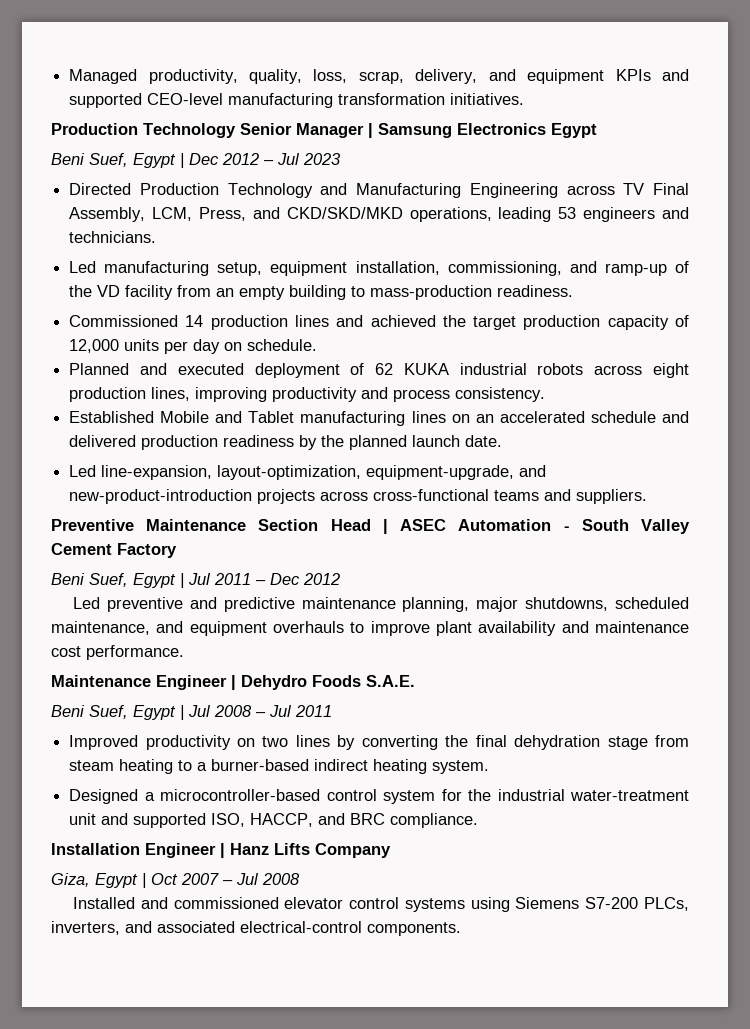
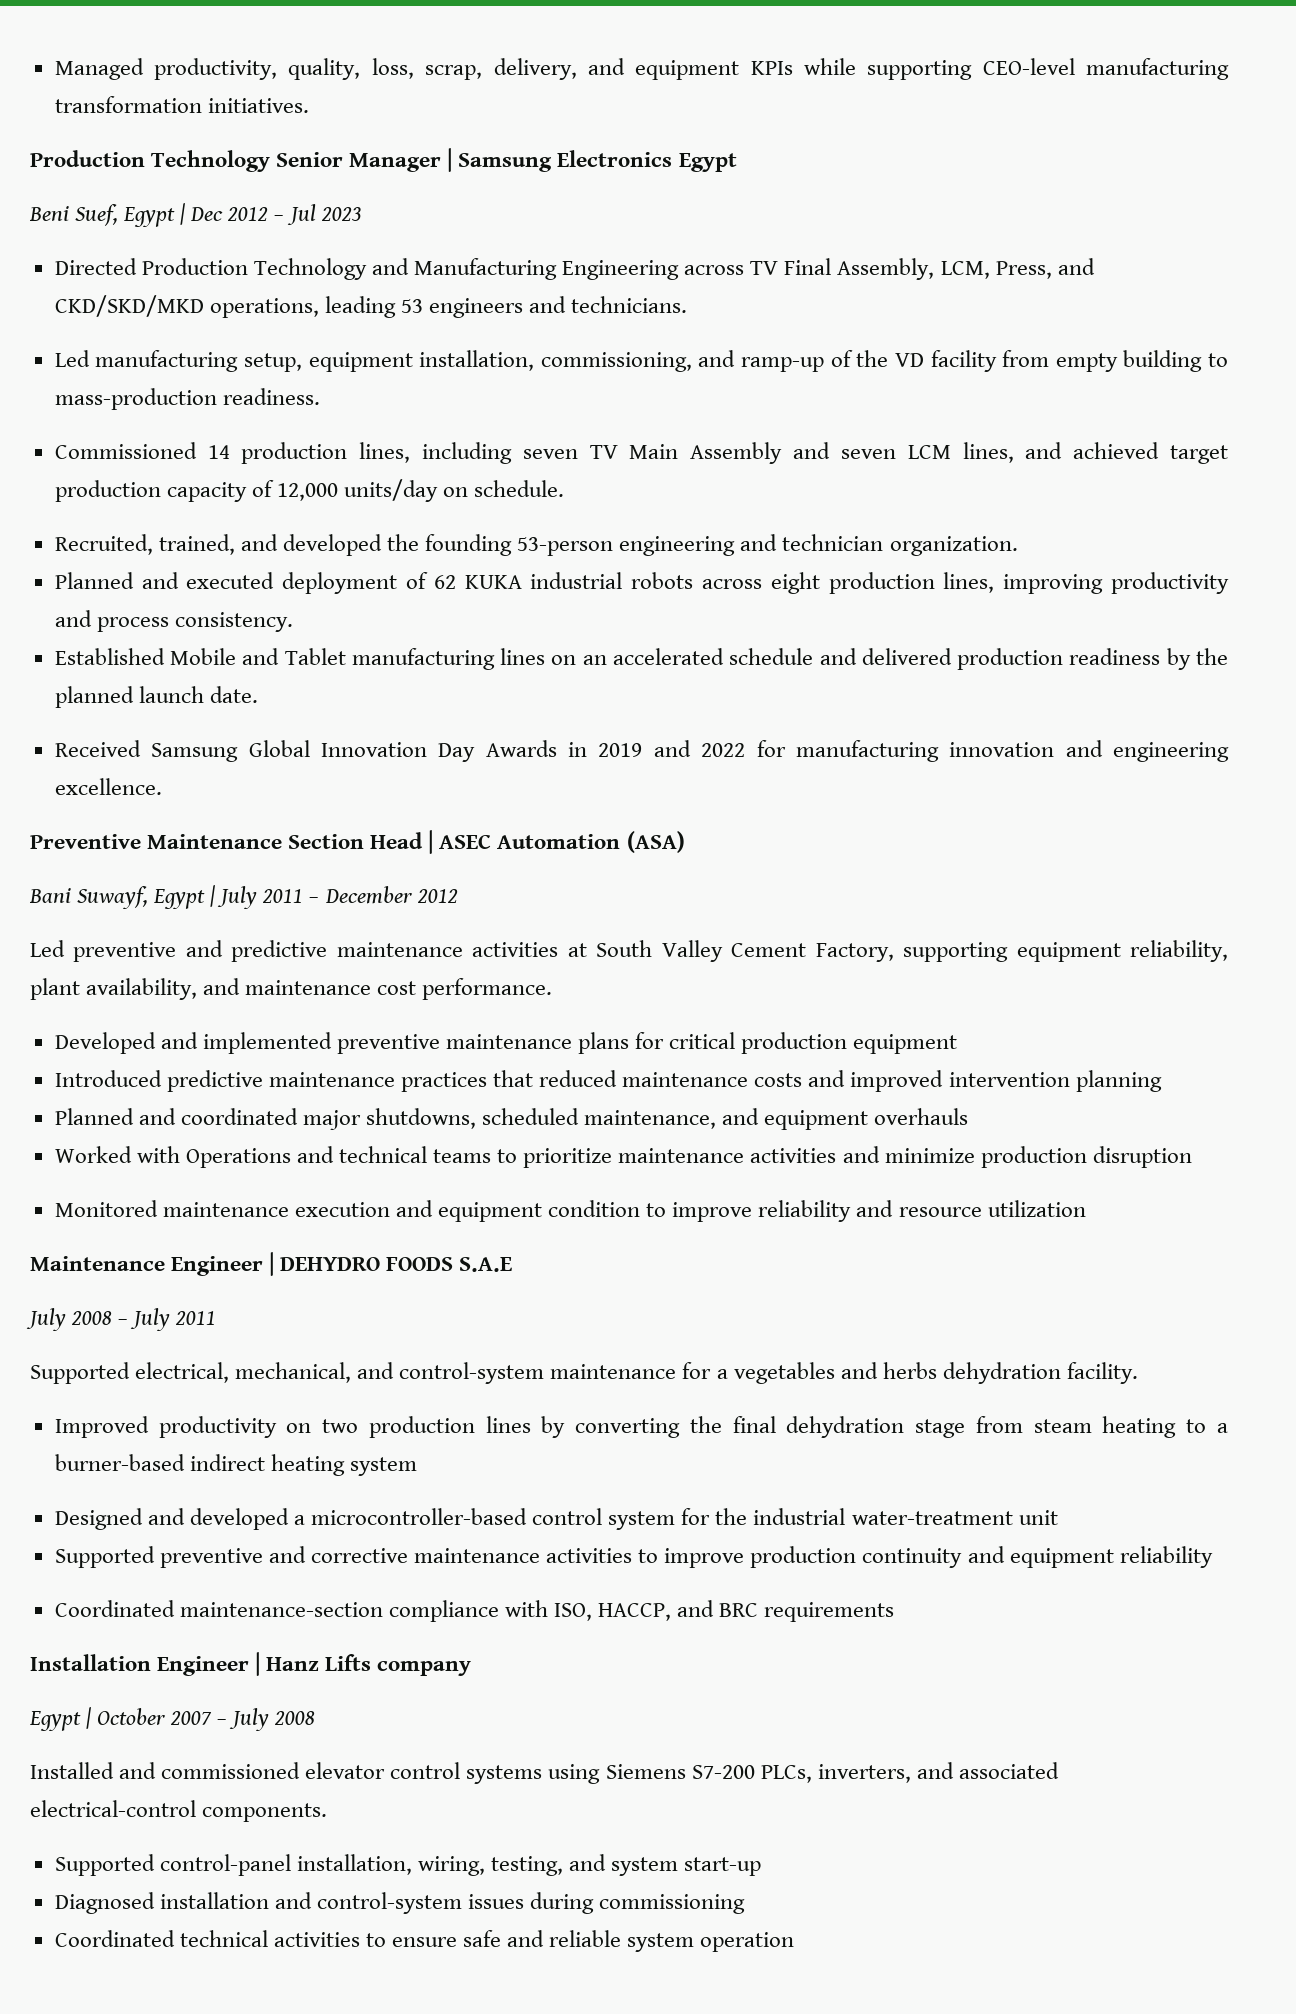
[662,69,690,81] [69,93,143,108] and supported -> [803,58,973,80] while supporting
[216,288,235,297] an -> (1050, 358) none
[295,315,330,327] lines -> [359,442,1014,464] lines, including seven TV Main Assembly and seven LCM lines,
[442,315,466,327] the -> (1160, 450) none
[124,339,221,354] units per day -> [344,479,439,502] units/day
(318, 345) none -> [54,534,1018,556] // Recruited, trained, and developed the founding 53-person engineering and technician organization.
[69,465,547,480] [69,489,648,504] Led line-expansion, layout-optimization, equipment-upgrade, and new-product-introduction projects across cross-functional teams and suppliers. -> [54,740,1229,762] [54,778,162,795] Received Samsung Global Innovation Day Awards in 2019 and 2022 for manufacturing innovation and engineering excellence.
[563,519,690,534] [51,543,177,558] [51,573,211,588] - South Valley Cement Factory // Beni Suef, Egypt | Jul -> [626,831,685,853] [29,885,258,909] (ASA) // Bani Suwayf, Egypt | July
[270,573,300,585] Dec -> [324,886,413,904] December
[402,597,470,612] planning, -> [472,940,1228,962] [30,978,553,1000] [54,1032,958,1054] [54,1070,1162,1092] [54,1108,298,1125] activities at South Valley Cement Factory, supporting equipment reliability, plant availability, and maintenance cost performance. // Developed and implemented preventive maintenance plans for critical production equipment // Introduced predictive maintenance practices that reduced maintenance costs and improved intervention planning // Planned and coordinated
[350,621,689,636] [51,645,184,660] [51,675,415,690] [51,705,211,720] to improve plant availability and maintenance cost performance. // Maintenance Engineer | Dehydro Foods S.A.E. // Beni Suef, Egypt | Jul -> [54,1146,1192,1168] [54,1200,1086,1222] [30,1252,513,1276] [26,1308,66,1331] // Worked with Operations and technical teams to prioritize maintenance activities and minimize production disruption // Monitored maintenance execution and equipment condition to improve reliability and resource utilization // Maintenance Engineer | DEHYDRO FOODS S.A.E // July
[269,705,332,717] Jul 2011 -> [130,1308,217,1331] [30,1362,1138,1384] July 2011 // Supported electrical, mechanical, and control-system maintenance for a vegetables and herbs dehydration facility.
(289, 741) none -> [368,1416,475,1438] production
[432,760,490,774] system. -> [349,1457,417,1476] system
(139, 796) none -> [147,1508,289,1530] and developed
[101,813,207,828] and supported -> [54,1546,1213,1568] [54,1600,548,1622] // Supported preventive and corrective maintenance activities to improve production continuity and equipment reliability // Coordinated maintenance-section compliance with
[390,813,479,828] compliance. -> [764,1602,895,1622] requirements
[315,843,391,858] [51,873,178,888] Company // Giza, Egypt | Oct -> [377,1661,472,1676] [29,1707,167,1731] company // Egypt | October
[236,873,259,885] Jul -> [229,1708,270,1731] July
(461, 929) none -> [54,1854,762,1876] [54,1892,746,1914] [54,1930,795,1952] // Supported control-panel installation, wiring, testing, and system start-up // Diagnosed installation and control-system issues during commissioning // Coordinated technical activities to ensure safe and reliable system operation

